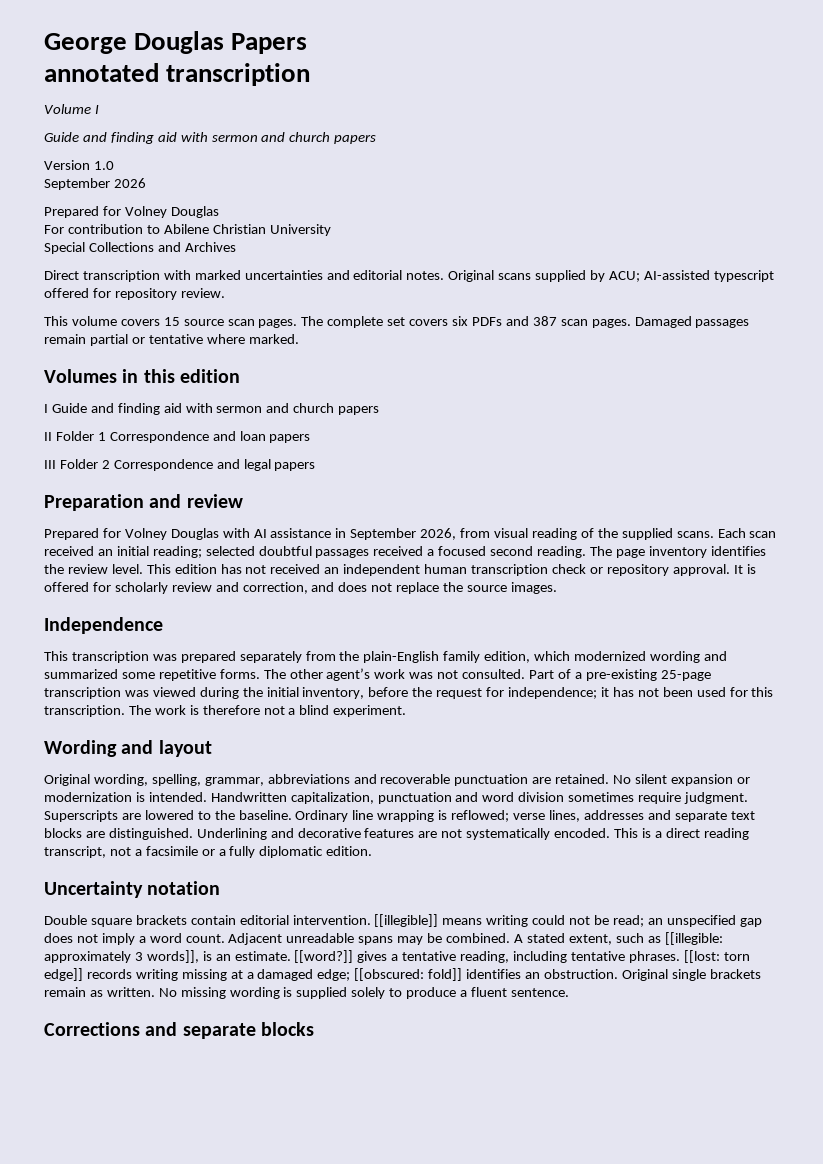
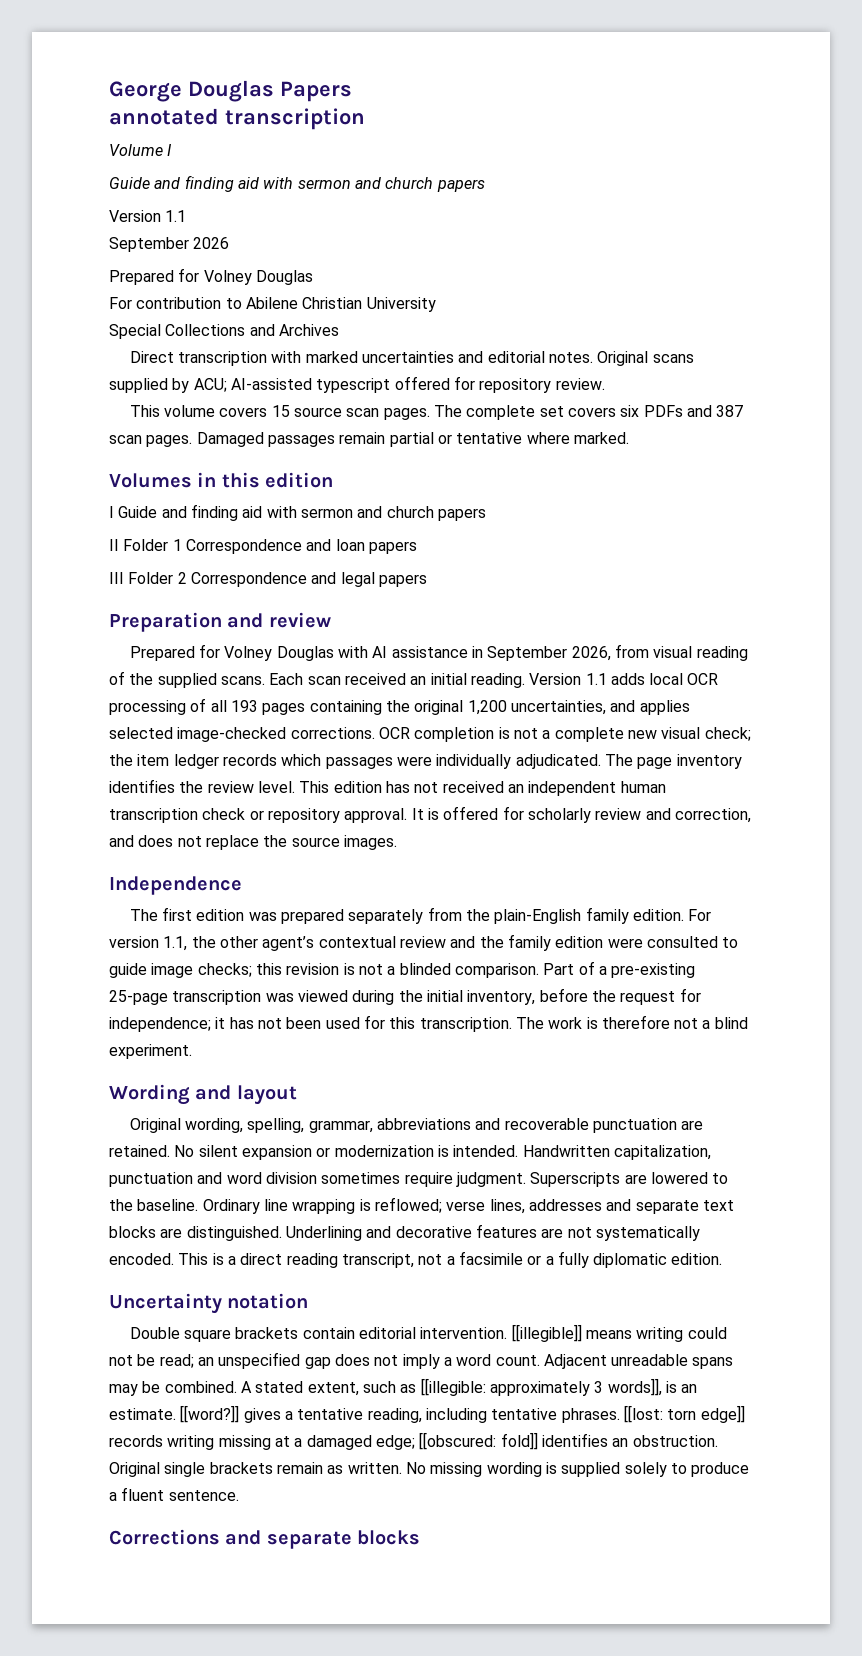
[93,161,114,170] 1.0 -> [165,210,187,222] 1.1
[152,546,587,558] reading; selected doubtful passages received a focused second reading. -> [470,673,719,688] [109,698,690,715] [109,727,751,742] [109,754,601,769] reading. Version 1.1 adds local OCR processing of all 193 pages containing the original 1,200 uncertainties, and applies selected image-checked corrections. OCR completion is not a complete new visual check; the item ledger records which passages were individually adjudicated.
[44,651,149,663] This transcription -> [129,907,245,921] The first edition
[484,651,727,663] [44,668,526,681] edition, which modernized wording and summarized some repetitive forms. The other agent’s work was not consulted. -> [633,909,712,921] [109,934,739,951] [109,963,539,978] edition. For version 1.1, the other agent’s contextual review and the family edition were consulted to guide image checks; this revision is not a blinded comparison.

